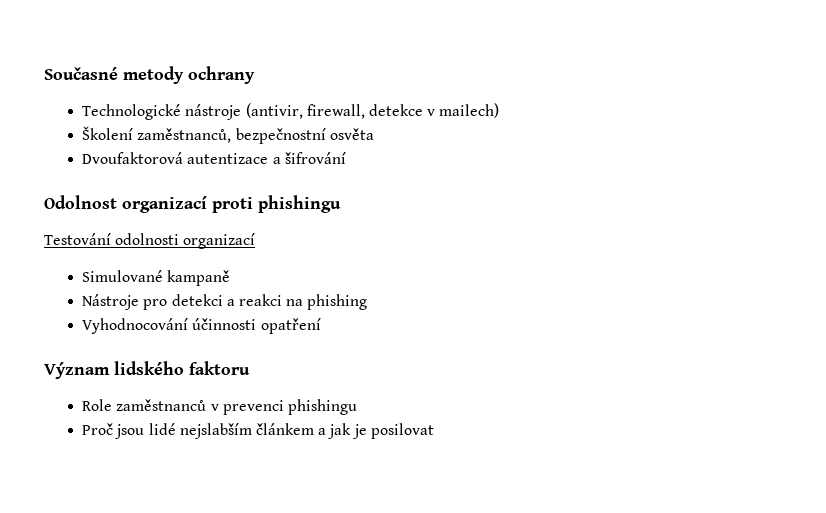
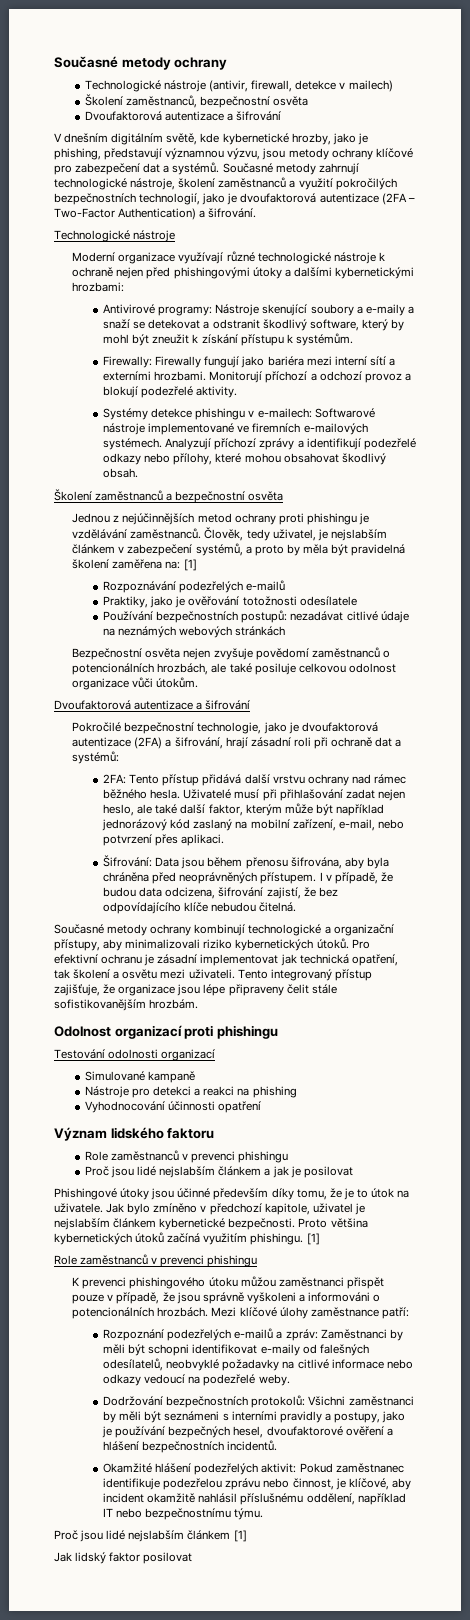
(346, 158) none -> [54,133,368,145] [54,148,413,160] [54,162,359,175] [54,177,397,190] [54,193,415,205] [54,208,257,220] [54,230,176,242] [72,251,385,264] [72,267,414,279] [72,282,125,292] [103,304,414,316] [103,319,404,331] [103,333,353,346] [103,356,395,368] [103,371,411,383] [103,386,238,398] [103,408,375,420] [103,423,368,435] [103,438,416,450] [103,453,386,465] [103,468,139,478] [54,489,284,503] [72,513,369,525] [72,527,387,541] [72,543,406,556] [72,559,197,571] [103,580,286,593] [103,596,357,608] [103,610,409,623] [103,626,286,638] [72,647,390,660] [72,663,396,675] [72,677,199,690] [54,700,251,710] [72,722,378,734] [72,737,402,749] [72,751,120,764] [103,774,406,786] [103,789,405,801] [103,803,384,816] [102,819,404,831] [103,834,225,846] [103,855,389,869] [103,872,393,884] [103,887,338,899] [103,902,297,914] [54,924,394,936] [54,938,370,951] [54,954,398,966] [54,969,372,981] [54,984,337,996] [54,999,199,1011] // V dnešním digitálním světě, kde kybernetické hrozby, jako je phishing, představují významnou výzvu, jsou metody ochrany klíčové pro zabezpečení dat a systémů. Současné metody zahrnují technologické nástroje, školení zaměstnanců a využití pokročilých bezpečnostních technologií, jako je dvoufaktorová autentizace (2FA – Two-Factor Authentication) a šifrování. // Technologické nástroje // Moderní organizace využívají různé technologické nástroje k ochraně nejen před phishingovými útoky a dalšími kybernetickými hrozbami: // Antivirové programy: Nástroje skenující soubory a e-maily a snaží se detekovat a odstranit škodlivý software, který by mohl být zneužit k získání přístupu k systémům. // Firewally: Firewally fungují jako bariéra mezi interní sítí a externími hrozbami. Monitorují příchozí a odchozí provoz a blokují podezřelé aktivity. // Systémy detekce phishingu v e-mailech: Softwarové nástroje implementované ve firemních e-mailových systémech. Analyzují příchozí zprávy a identifikují podezřelé odkazy nebo přílohy, které mohou obsahovat škodlivý obsah. // Školení zaměstnanců a bezpečnostní osvěta // Jednou z nejúčinnějších metod ochrany proti phishingu je vzdělávání zaměstnanců. Člověk, tedy uživatel, je nejslabším článkem v zabezpečení systémů, a proto by měla být pravidelná školení zaměřena na: [1] // Rozpoznávání podezřelých e-mailů // Praktiky, jako je ověřování totožnosti odesílatele // Používání bezpečnostních postupů: nezadávat citlivé údaje na neznámých webových stránkách // Bezpečnostní osvěta nejen zvyšuje povědomí zaměstnanců o potencionálních hrozbách, ale také posiluje celkovou odolnost organizace vůči útokům. // Dvoufaktorová autentizace a šifrování // Pokročilé bezpečnostní technologie, jako je dvoufaktorová autentizace (2FA) a šifrování, hrají zásadní roli při ochraně dat a systémů: // 2FA: Tento přístup přidává další vrstvu ochrany nad rámec běžného hesla. Uživatelé musí při přihlašování zadat nejen heslo, ale také další faktor, kterým může být například jednorázový kód zaslaný na mobilní zařízení, e-mail, nebo potvrzení přes aplikaci. // Šifrování: Data jsou během přenosu šifrována, aby byla chráněna před neoprávněných přístupem. I v případě, že budou data odcizena, šifrování zajistí, že bez odpovídajícího klíče nebudou čitelná. // Současné metody ochrany kombinují technologické a organizační přístupy, aby minimalizovali riziko kybernetických útoků. Pro efektivní ochranu je zásadní implementovat jak technická opatření, tak školení a osvětu mezi uživateli. Tento integrovaný přístup zajišťuje, že organizace jsou lépe připraveny čelit stále sofistikovanějším hrozbám.
(434, 431) none -> [54,1188,410,1200] [54,1203,365,1215] [54,1218,368,1230] [54,1232,320,1245] [54,1254,258,1267] [72,1276,384,1289] [72,1292,381,1304] [72,1307,409,1319] [103,1328,403,1341] [103,1344,369,1356] [103,1358,413,1371] [103,1374,290,1386] [103,1395,414,1408] [103,1411,406,1423] [102,1426,393,1438] [103,1440,278,1453] [103,1463,404,1475] [103,1478,411,1490] [103,1493,406,1505] [103,1508,264,1520] [54,1530,247,1542] [54,1552,193,1564] // Phishingové útoky jsou účinné především díky tomu, že je to útok na uživatele. Jak bylo zmíněno v předchozí kapitole, uživatel je nejslabším článkem kybernetické bezpečnosti. Proto většina kybernetických útoků začíná využitím phishingu. [1] // Role zaměstnanců v prevenci phishingu // K prevenci phishingového útoku můžou zaměstnanci přispět pouze v případě, že jsou správně vyškoleni a informováni o potencionálních hrozbách. Mezi klíčové úlohy zaměstnance patří: // Rozpoznání podezřelých e-mailů a zpráv: Zaměstnanci by měli být schopni identifikovat e-maily od falešných odesílatelů, neobvyklé požadavky na citlivé informace nebo odkazy vedoucí na podezřelé weby. // Dodržování bezpečnostních protokolů: Všichni zaměstnanci by měli být seznámeni s interními pravidly a postupy, jako je používání bezpečných hesel, dvoufaktorové ověření a hlášení bezpečnostních incidentů. // Okamžité hlášení podezřelých aktivit: Pokud zaměstnanec identifikuje podezřelou zprávu nebo činnost, je klíčové, aby incident okamžitě nahlásil příslušnému oddělení, například IT nebo bezpečnostnímu týmu. // Proč jsou lidé nejslabším článkem [1] // Jak lidský faktor posilovat

